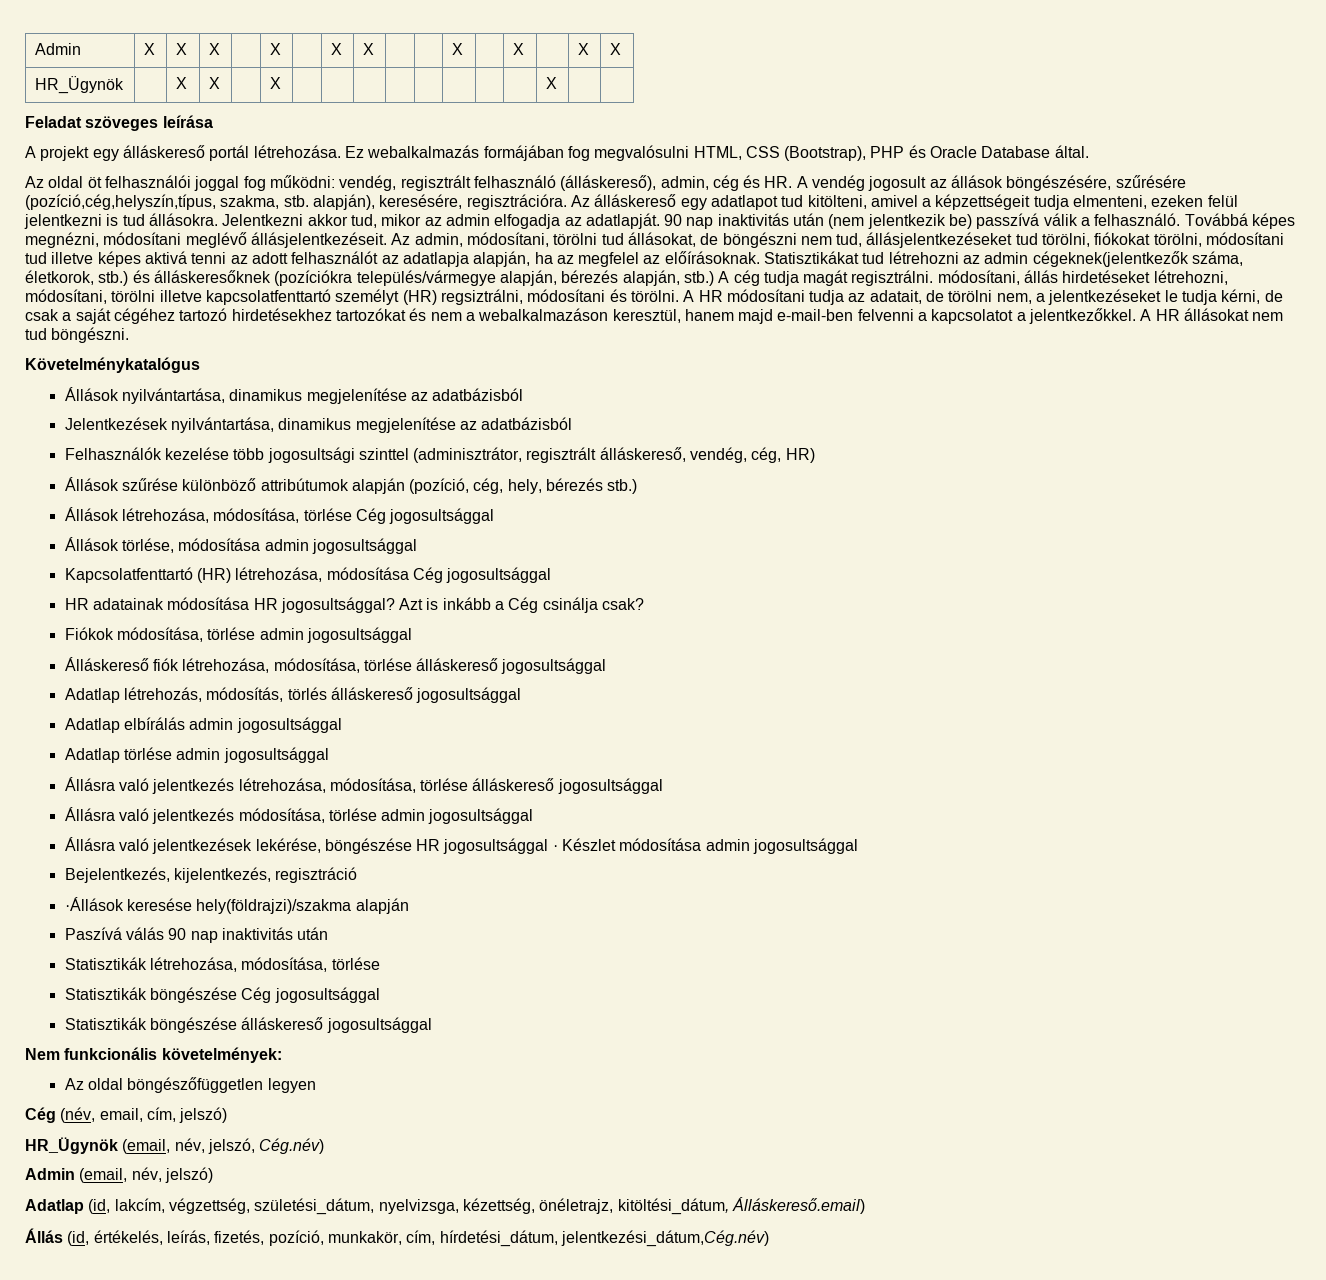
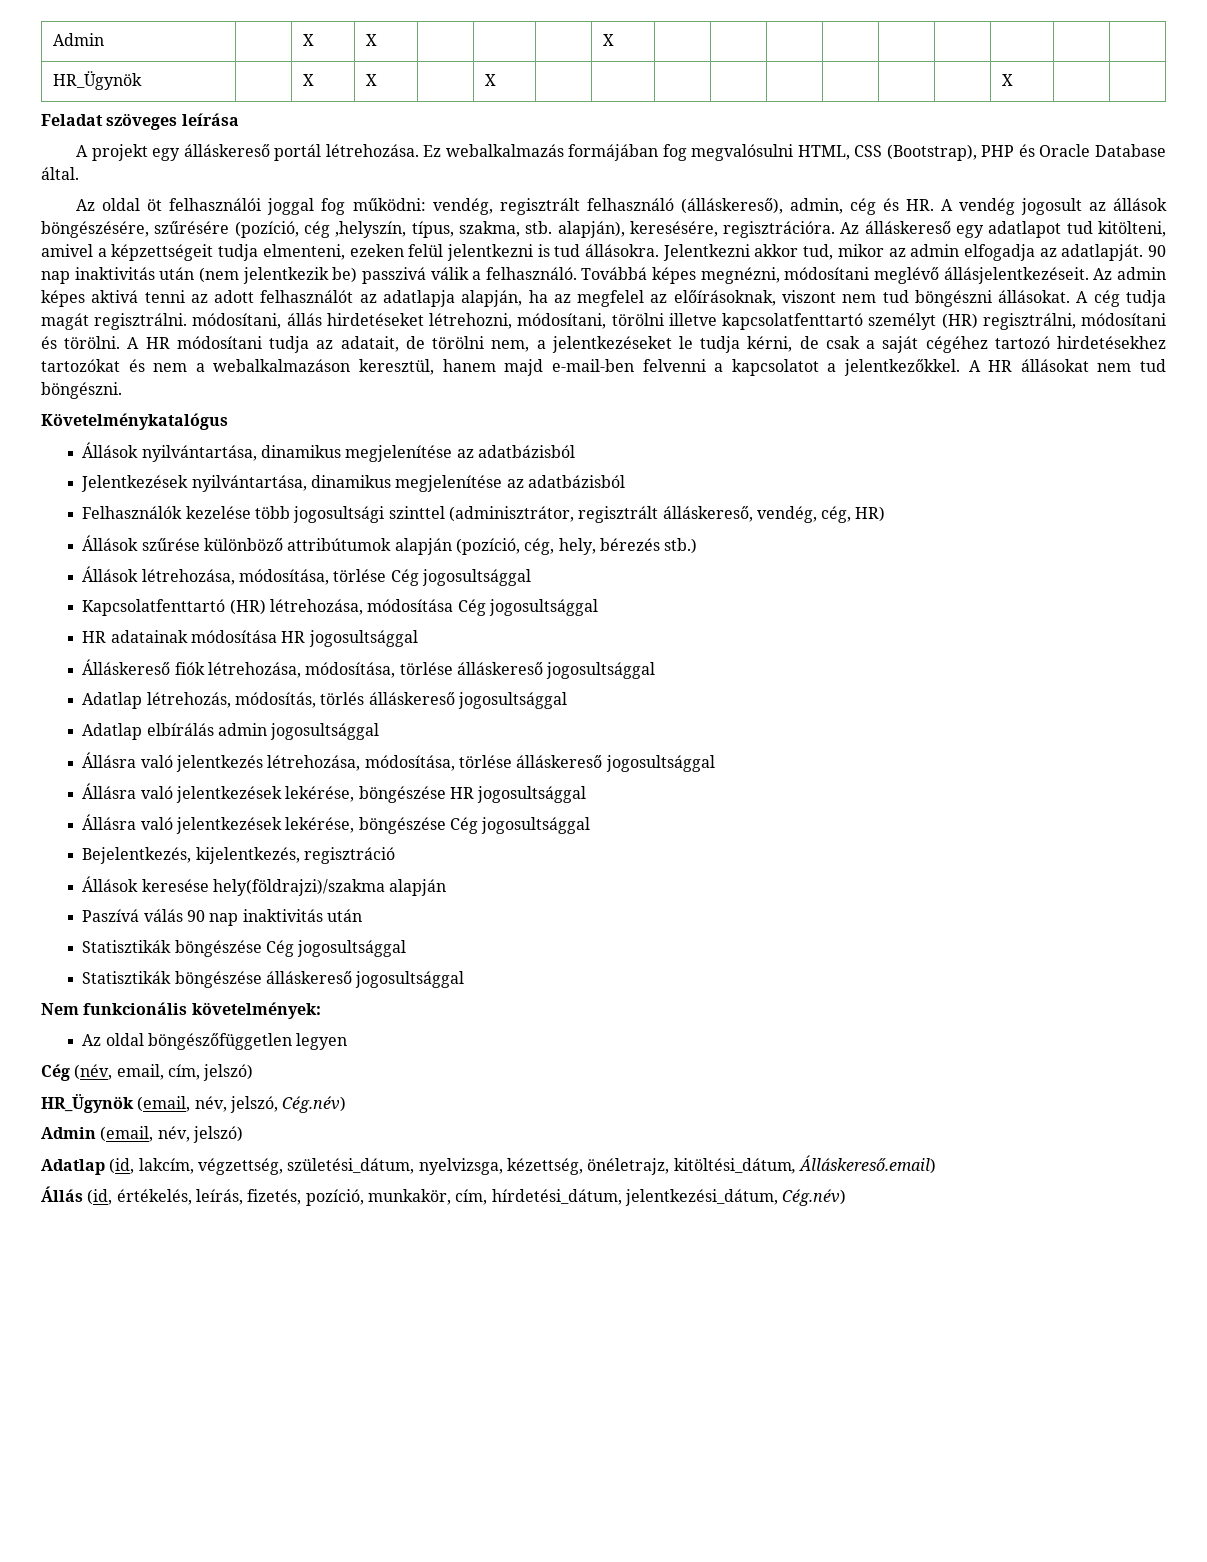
[35,43,82,55] [144,43,156,55] [176,43,188,55] [209,43,221,55] [270,43,282,55] [331,43,343,55] [363,43,375,55] [452,43,464,55] [513,43,525,55] [578,43,590,55] [610,43,622,55] Admin | X | X | X | | X | | X | X | | | X | | X | | X | X -> [53,33,105,46] [303,34,315,46] [366,34,378,46] [603,34,615,46] Admin | | X | X | | | | X | | | | | | | | |
[25,194,216,210] (pozíció,cég,helyszín,típus, -> [234,221,454,238] (pozíció, cég ,helyszín, típus,
[976,213,1040,229] passzívá -> [361,267,426,284] passzivá
[414,232,1285,248] [25,252,94,264] admin, módosítani, törölni tud állásokat, de böngészni nem tud, állásjelentkezéseket tud törölni, fiókokat törölni, módosítani tud illetve -> [1117,267,1166,280] admin
[664,251,1244,267] [25,270,714,286] előírásoknak. Statisztikákat tud létrehozni az admin cégeknek(jelentkezők száma, életkorok, stb.) és álláskeresőknek (pozíciókra település/vármegye alapján, bérezés alapján, stb.) -> [673,290,1071,307] előírásoknak, viszont nem tud böngészni állásokat.
[440,289,523,305] regsiztrálni, -> [982,313,1076,330] regisztrálni,
[64,537,417,554] // Állások törlése, módosítása admin jogosultsággal -> (531, 577) none
[280,597,645,613] [64,627,304,642] jogosultsággal? Azt is inkább a Cég csinálja csak? // Fiókok módosítása, törlése admin -> (306, 637) none
[64,747,329,763] // Adatlap törlése admin jogosultsággal -> (380, 731) none
[152,808,534,824] [64,837,750,854] jelentkezés módosítása, törlése admin jogosultsággal // Állásra való jelentkezések lekérése, böngészése HR jogosultsággal · Készlet módosítása admin -> [175,786,587,803] [82,814,478,834] jelentkezések lekérése, böngészése HR jogosultsággal // Állásra való jelentkezések lekérése, böngészése Cég
[64,897,124,911] ·Állások -> [82,876,139,892] Állások
[64,957,380,972] // Statisztikák létrehozása, módosítása, törlése -> (362, 915) none
[560,1230,769,1247] jelentkezési_dátum,Cég.név) -> [624,1189,847,1206] jelentkezési_dátum, Cég.név)

